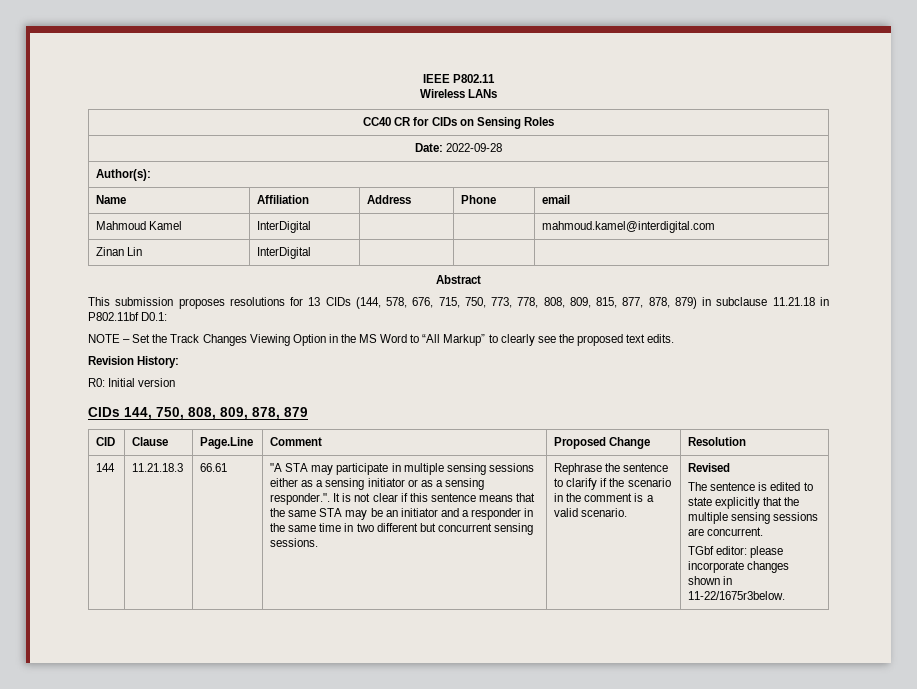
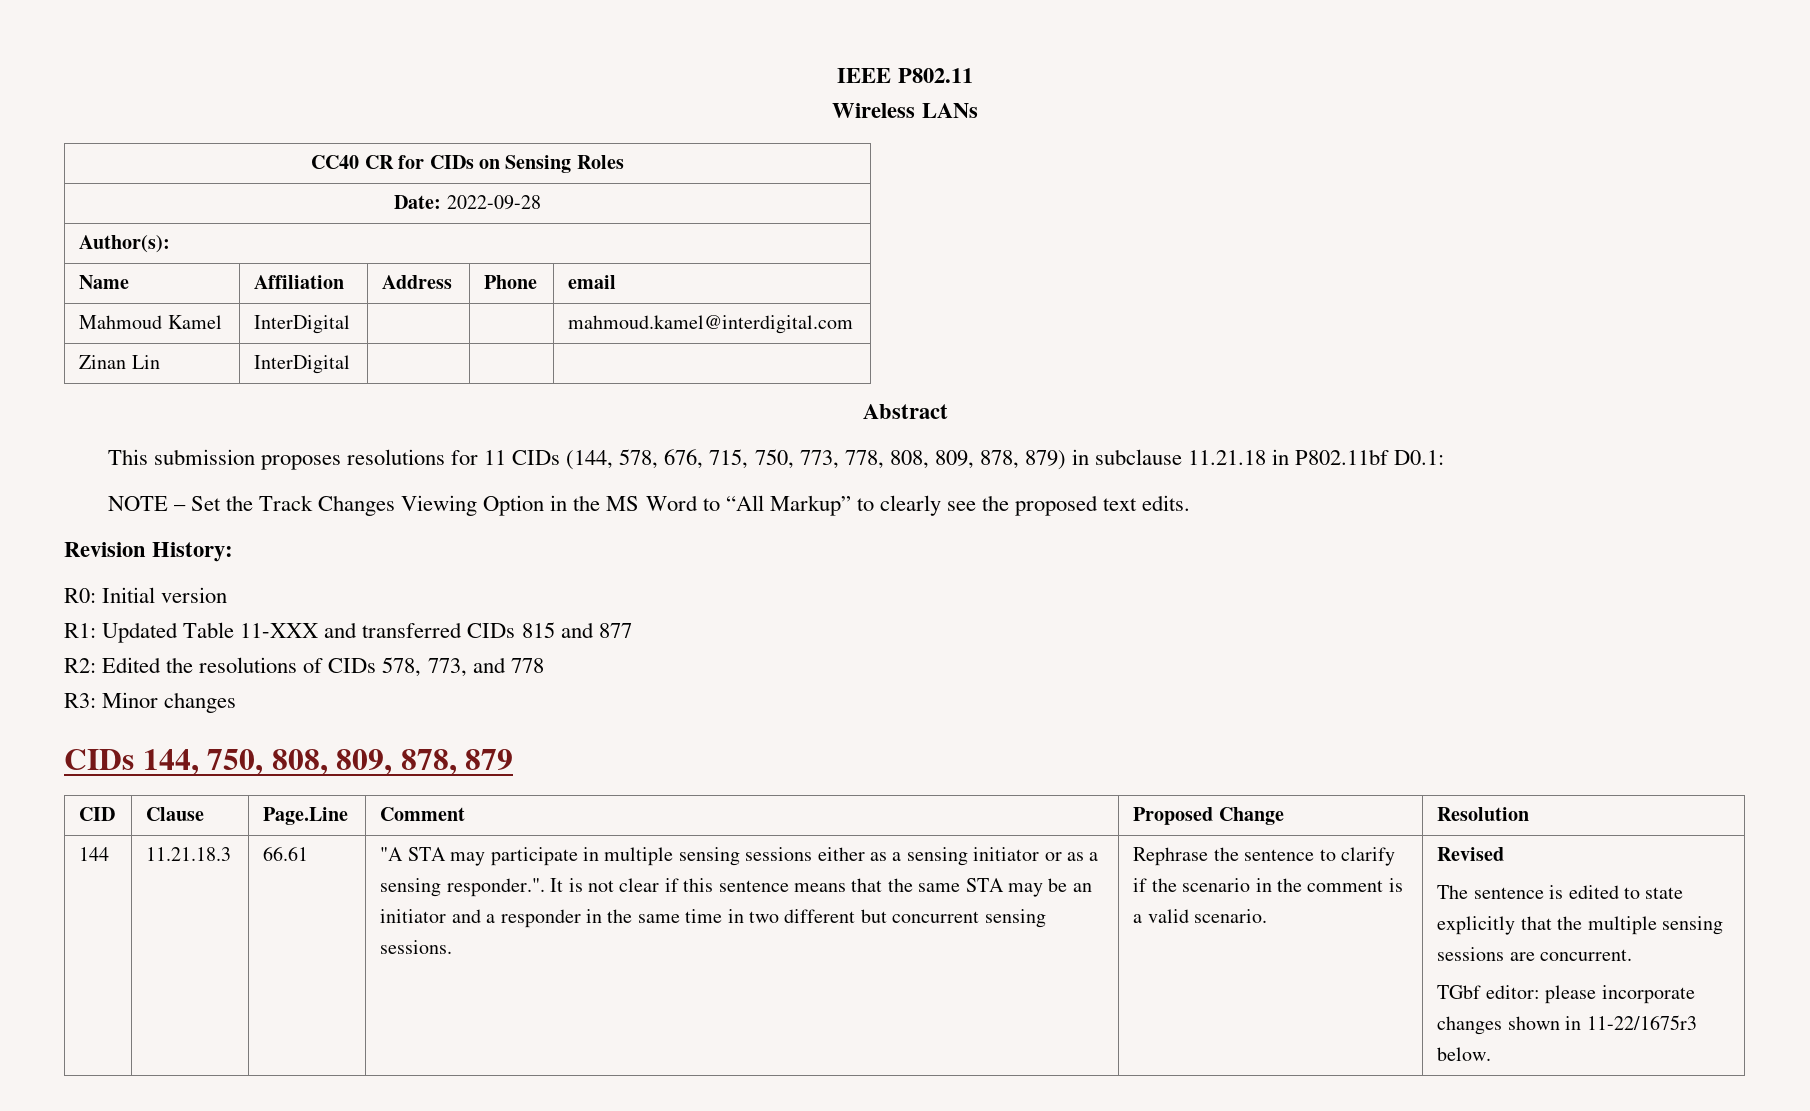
[308,297,321,306] 13 -> [484,450,507,465] 11
[596,297,644,308] 815, 877, -> (974, 459) none
(176, 382) none -> [64,622,632,643] [64,657,544,677] [64,692,237,713] // R1: Updated Table 11-XXX and transferred CIDs 815 and 877 // R2: Edited the resolutions of CIDs 578, 773, and 778 // R3: Minor changes
[688,591,786,600] 11-22/1675r3below. -> [1586,1015,1697,1030] [1437,1047,1492,1061] 11-22/1675r3 below.

